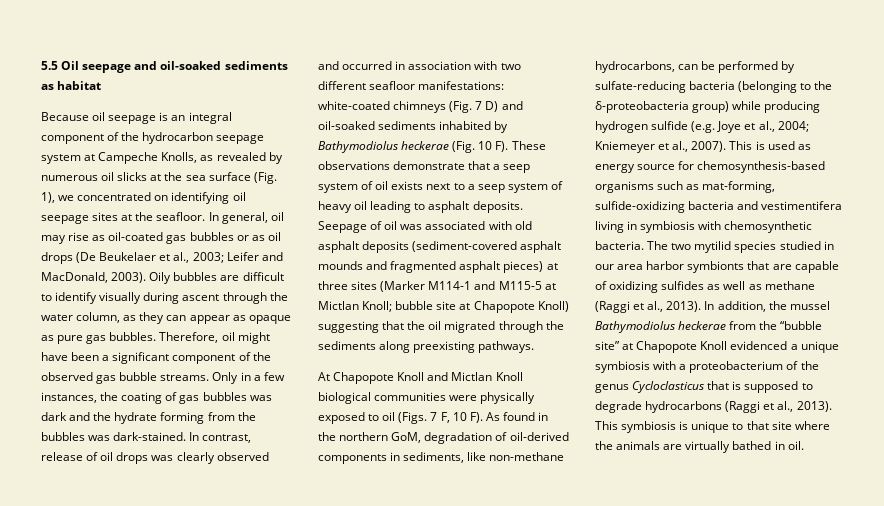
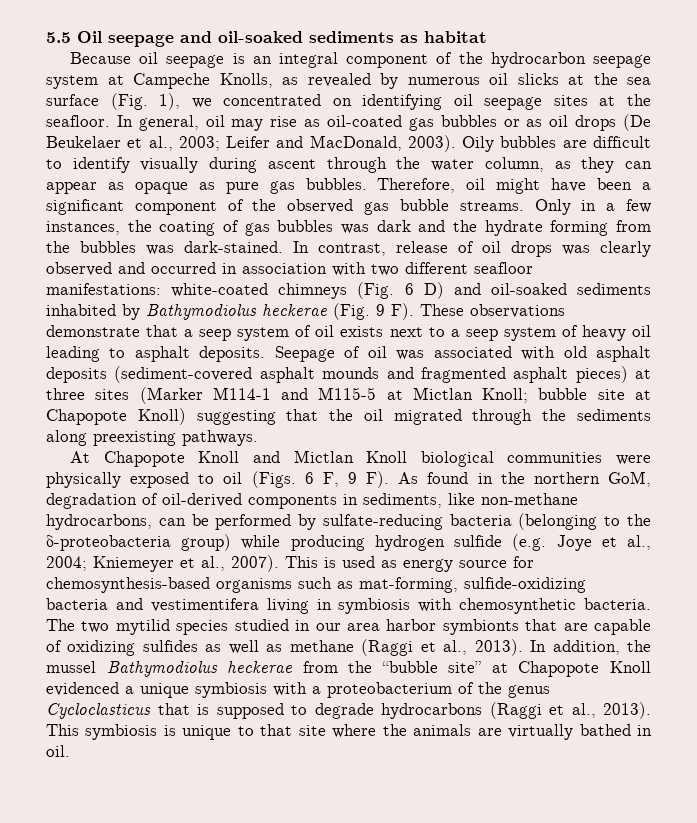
[475,101,483,110] 7 -> [404,283,414,295] 6
[478,141,493,150] 10 -> [376,304,385,316] 9
[430,412,467,423] 7 F, 10 -> [304,472,358,487] 6 F, 9

